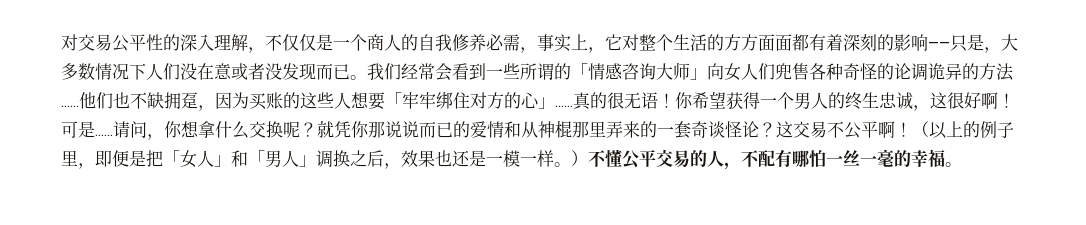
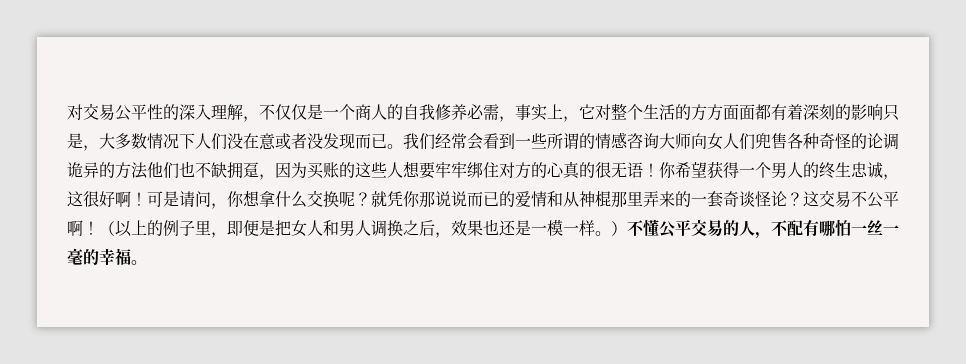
[928,41,950,49] —— -> (883, 112) none
[571,63,588,78] 「 -> (595, 141) none
[690,68,707,80] 」 -> (691, 141) none
[61,105,79,107] …… -> (148, 170) none
[385,92,402,107] 「 -> (435, 170) none
[538,97,573,109] 」…… -> (564, 170) none
[95,134,113,136] …… -> (179, 199) none
[163,150,316,168] 「女人」和「男人」 -> [291,220,371,237] 女人和男人

